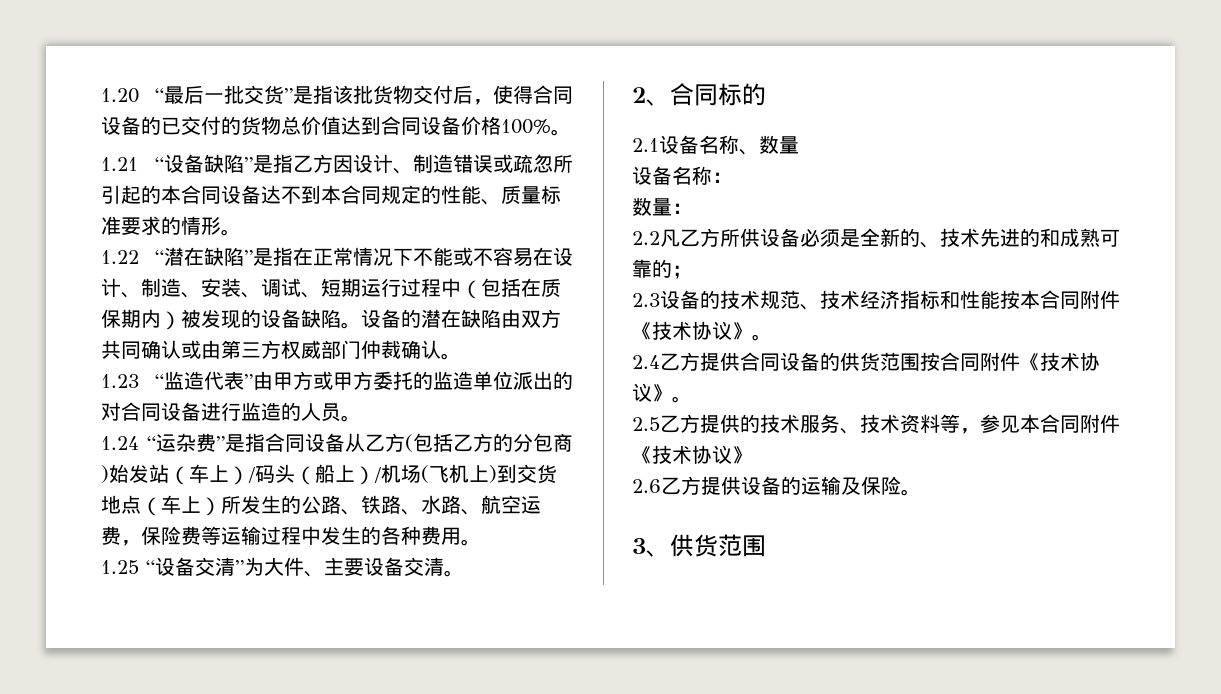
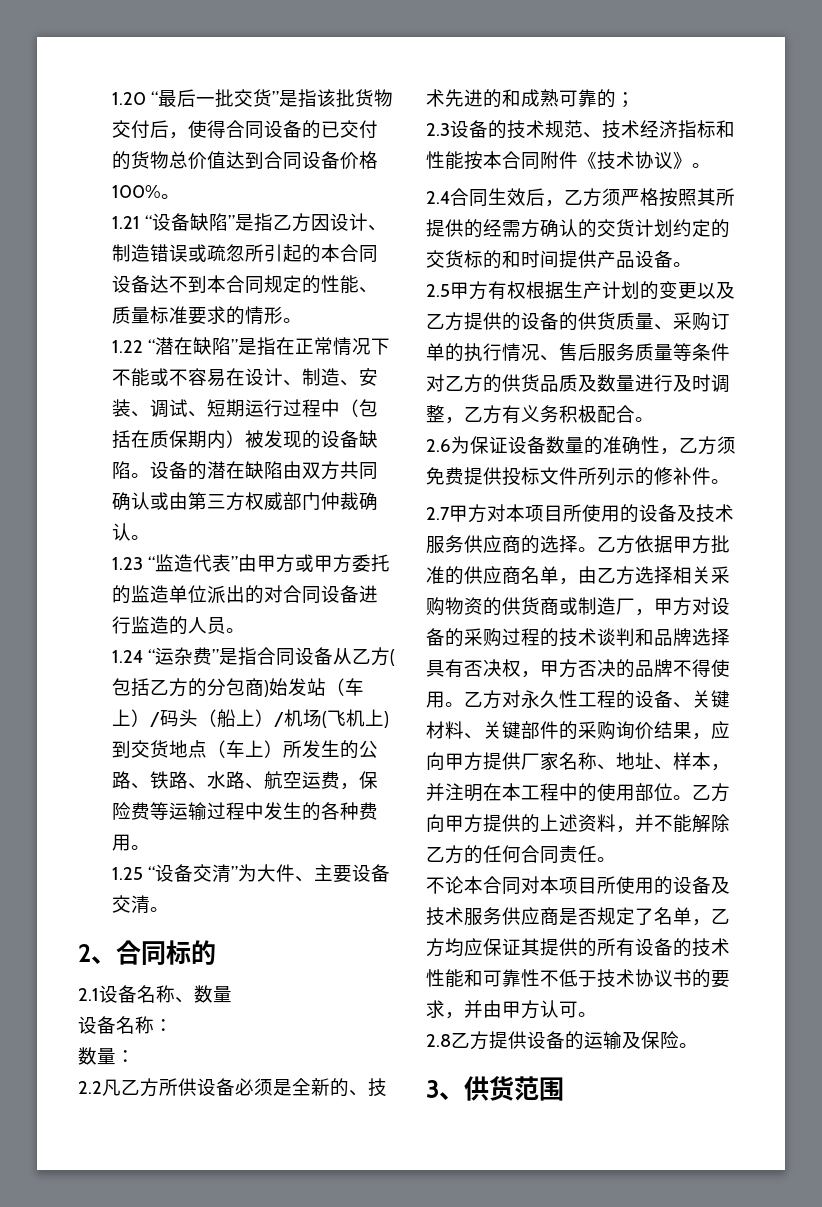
[660,352,780,371] 乙方提供合同 -> [450,188,735,207] [426,219,730,238] [426,250,692,269] [426,281,735,300] [426,312,521,331] 合同生效后，乙方须严格按照其所提供的经需方确认的交货计划约定的交货标的和时间提供产品设备。 // 2.5甲方有权根据生产计划的变更以及乙方提供的
[880,352,1100,371] [632,383,692,403] [632,414,1120,434] [632,445,752,464] [632,479,661,493] 范围按合同附件《技术协议》。 // 2.5乙方提供的技术服务、技术资料等，参见本合同附件《技术协议》 // 2.6 -> [616,312,730,331] [426,343,730,362] [426,374,730,393] [426,405,654,424] [426,436,736,455] [426,467,730,486] [426,504,734,523] [426,535,730,554] [426,566,730,585] [426,597,730,616] [426,628,730,647] [426,659,730,678] [426,690,730,709] [426,721,730,740] [426,752,730,771] [426,783,730,802] [426,814,730,833] [426,845,616,864] [426,876,730,895] [426,907,730,926] [426,938,730,957] [426,969,730,988] [426,1000,597,1019] [426,1034,451,1047] 质量、采购订单的执行情况、售后服务质量等条件对乙方的供货品质及数量进行及时调整，乙方有义务积极配合。 // 2.6为保证设备数量的准确性，乙方须免费提供投标文件所列示的修补件。 // 2.7甲方对本项目所使用的设备及技术服务供应商的选择。乙方依据甲方批准的供应商名单，由乙方选择相关采购物资的供货商或制造厂，甲方对设备的采购过程的技术谈判和品牌选择具有否决权，甲方否决的品牌不得使用。乙方对永久性工程的设备、关键材料、关键部件的采购询价结果，应向甲方提供厂家名称、地址、样本，并注明在本工程中的使用部位。乙方向甲方提供的上述资料，并不能解除乙方的任何合同责任。 // 不论本合同对本项目所使用的设备及技术服务供应商是否规定了名单，乙方均应保证其提供的所有设备的技术性能和可靠性不低于技术协议书的要求，并由甲方认可。 // 2.8

